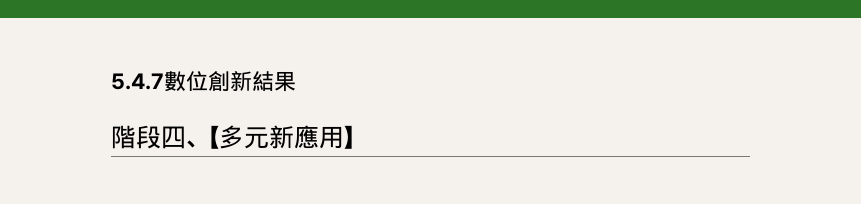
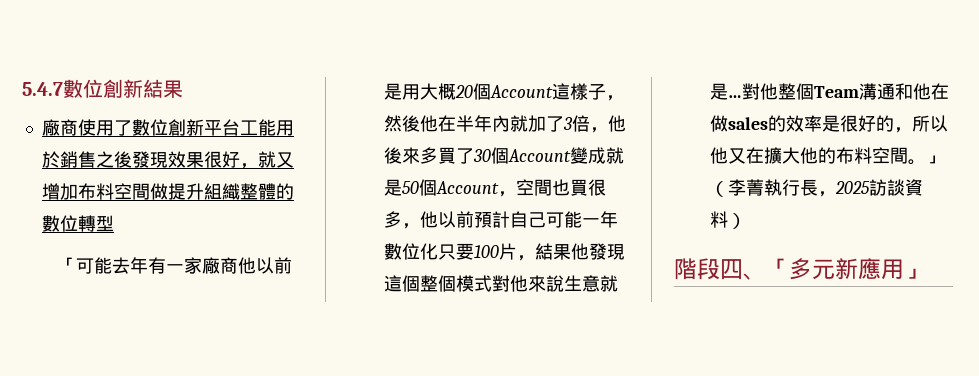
(296, 81) none -> [41,119,294,136] [41,151,294,169] [41,183,294,200] [41,215,114,232] [57,257,292,274] [383,83,624,101] [383,115,626,133] [383,147,624,164] [383,179,606,197] [383,211,618,229] [383,243,625,261] [383,275,618,292] [709,83,949,100] [709,115,948,133] [709,147,944,165] [709,179,923,197] [709,211,746,229] // 廠商使用了數位創新平台工能用於銷售之後發現效果很好，就又增加布料空間做提升組織整體的數位轉型 // 「可能去年有一家廠商他以前是用大概20個Account這樣子，然後他在半年內就加了3倍，他後來多買了30個Account變成就是50個Account，空間也買很多，他以前預計自己可能一年數位化只要100片，結果他發現這個整個模式對他來說生意就是…對他整個Team溝通和他在做sales的效率是很好的，所以他又在擴大他的布料空間。」（李菁執行長，2025訪談資料）
[209,125,219,149] 【 -> [766,258,789,277] 「
[344,125,354,149] 】 -> [904,268,927,279] 」

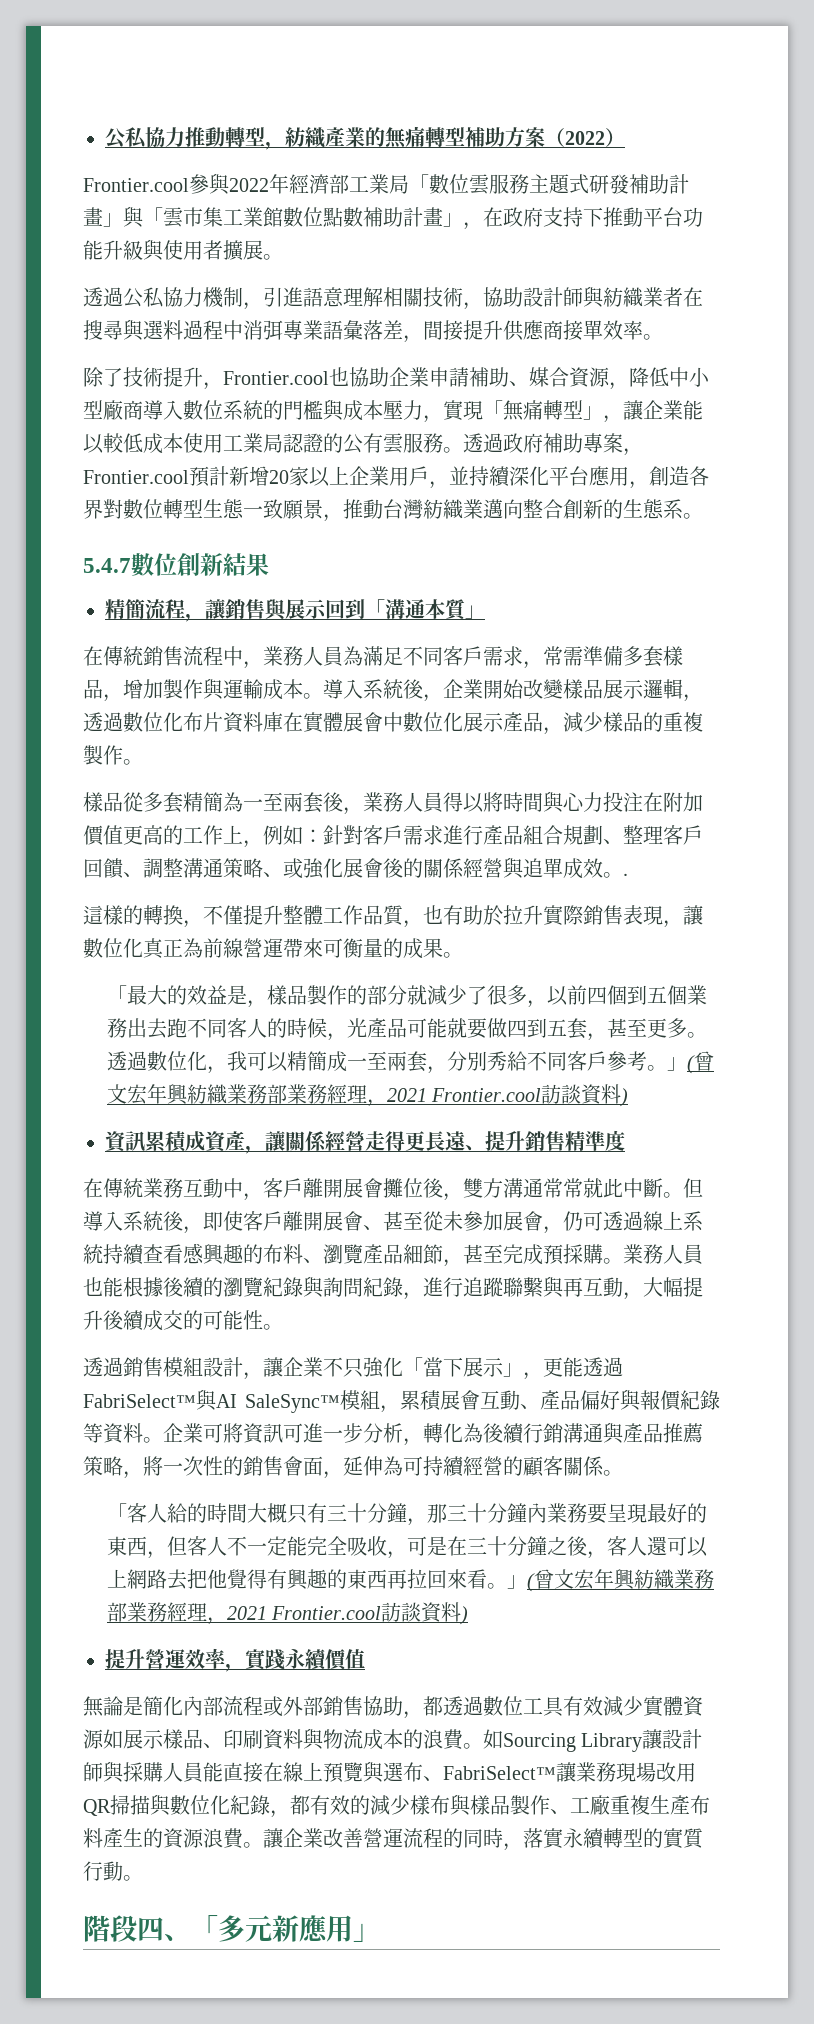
[22,79,183,98] [41,119,294,136] [41,151,294,169] [41,183,294,200] [41,215,114,232] [57,257,292,274] [383,83,624,101] [383,115,626,133] [383,147,624,164] [383,179,606,197] [383,211,618,229] [383,243,625,261] [383,275,618,292] [709,83,949,100] [709,115,948,133] [709,147,944,165] [709,179,923,197] [709,211,746,229] 5.4.7數位創新結果 // 廠商使用了數位創新平台工能用於銷售之後發現效果很好，就又增加布料空間做提升組織整體的數位轉型 // 「可能去年有一家廠商他以前是用大概20個Account這樣子，然後他在半年內就加了3倍，他後來多買了30個Account變成就是50個Account，空間也買很多，他以前預計自己可能一年數位化只要100片，結果他發現這個整個模式對他來說生意就是…對他整個Team溝通和他在做sales的效率是很好的，所以他又在擴大他的布料空間。」（李菁執行長，2025訪談資料） -> [105,126,625,150] [83,173,689,195] [83,206,703,230] [83,239,283,261] [83,286,703,310] [83,319,663,343] [83,367,710,390] [83,399,703,423] [83,433,643,456] [83,466,709,489] [83,499,703,522] [83,553,269,576] [105,599,485,622] [83,646,683,669] [83,678,703,702] [83,712,703,735] [83,745,143,765] [83,791,703,815] [83,825,703,848] [83,857,628,879] [83,905,703,928] [83,938,463,959] [106,985,707,1008] [106,1018,707,1041] [106,1051,714,1074] [106,1084,629,1107] [105,1130,625,1154] [83,1178,703,1201] [83,1211,703,1234] [83,1243,703,1267] [83,1276,703,1300] [83,1310,283,1331] [83,1357,623,1380] [83,1389,720,1413] [83,1422,703,1446] [83,1456,623,1479] [106,1503,707,1526] [106,1536,708,1559] [106,1569,714,1592] [106,1602,469,1625] [105,1648,365,1672] [83,1696,704,1719] [83,1728,703,1752] [83,1761,696,1783] [83,1794,710,1818] [83,1828,704,1851] [83,1861,143,1881] 公私協力推動轉型，紡織產業的無痛轉型補助方案（2022） // Frontier.cool參與2022年經濟部工業局「數位雲服務主題式研發補助計畫」與「雲市集工業館數位點數補助計畫」，在政府支持下推動平台功能升級與使用者擴展。 // 透過公私協力機制，引進語意理解相關技術，協助設計師與紡織業者在搜尋與選料過程中消弭專業語彙落差，間接提升供應商接單效率。 // 除了技術提升，Frontier.cool也協助企業申請補助、媒合資源，降低中小型廠商導入數位系統的門檻與成本壓力，實現「無痛轉型」，讓企業能以較低成本使用工業局認證的公有雲服務。透過政府補助專案，Frontier.cool預計新增20家以上企業用戶，並持續深化平台應用，創造各界對數位轉型生態一致願景，推動台灣紡織業邁向整合創新的生態系。 // 5.4.7數位創新結果 // 精簡流程，讓銷售與展示回到「溝通本質」 // 在傳統銷售流程中，業務人員為滿足不同客戶需求，常需準備多套樣品，增加製作與運輸成本。導入系統後，企業開始改變樣品展示邏輯，透過數位化布片資料庫在實體展會中數位化展示產品，減少樣品的重複製作。 // 樣品從多套精簡為一至兩套後，業務人員得以將時間與心力投注在附加價值更高的工作上，例如：針對客戶需求進行產品組合規劃、整理客戶回饋、調整溝通策略、或強化展會後的關係經營與追單成效。. // 這樣的轉換，不僅提升整體工作品質，也有助於拉升實際銷售表現，讓數位化真正為前線營運帶來可衡量的成果。 // 「最大的效益是，樣品製作的部分就減少了很多，以前四個到五個業務出去跑不同客人的時候，光產品可能就要做四到五套，甚至更多。透過數位化，我可以精簡成一至兩套，分別秀給不同客戶參考。」(曾文宏年興紡織業務部業務經理，2021 Frontier.cool訪談資料) // 資訊累積成資產，讓關係經營走得更長遠、提升銷售精準度 // 在傳統業務互動中，客戶離開展會攤位後，雙方溝通常常就此中斷。但導入系統後，即使客戶離開展會、甚至從未參加展會，仍可透過線上系統持續查看感興趣的布料、瀏覽產品細節，甚至完成預採購。業務人員也能根據後續的瀏覽紀錄與詢問紀錄，進行追蹤聯繫與再互動，大幅提升後續成交的可能性。 // 透過銷售模組設計，讓企業不只強化「當下展示」，更能透過FabriSelect™與AI SaleSync™模組，累積展會互動、產品偏好與報價紀錄等資料。企業可將資訊可進一步分析，轉化為後續行銷溝通與產品推薦策略，將一次性的銷售會面，延伸為可持續經營的顧客關係。 // 「客人給的時間大概只有三十分鐘，那三十分鐘內業務要呈現最好的東西，但客人不一定能完全吸收，可是在三十分鐘之後，客人還可以上網路去把他覺得有興趣的東西再拉回來看。」(曾文宏年興紡織業務部業務經理，2021 Frontier.cool訪談資料) // 提升營運效率，實踐永續價值 // 無論是簡化內部流程或外部銷售協助，都透過數位工具有效減少實體資源如展示樣品、印刷資料與物流成本的浪費。如Sourcing Library讓設計師與採購人員能直接在線上預覽與選布、FabriSelect™讓業務現場改用QR掃描與數位化紀錄，都有效的減少樣布與樣品製作、工廠重複生產布料產生的資源浪費。讓企業改善營運流程的同時，落實永續轉型的實質行動。

